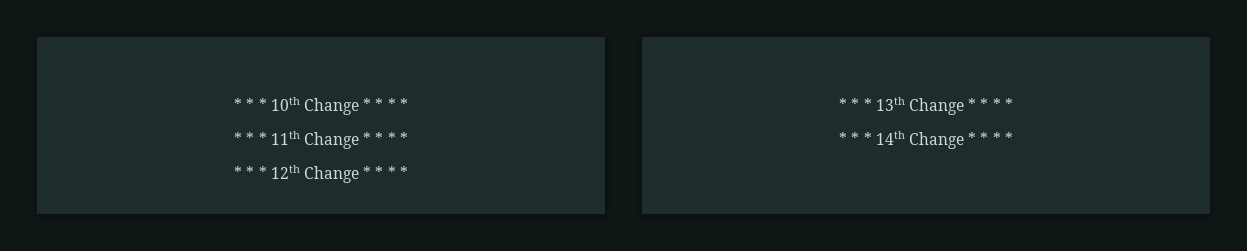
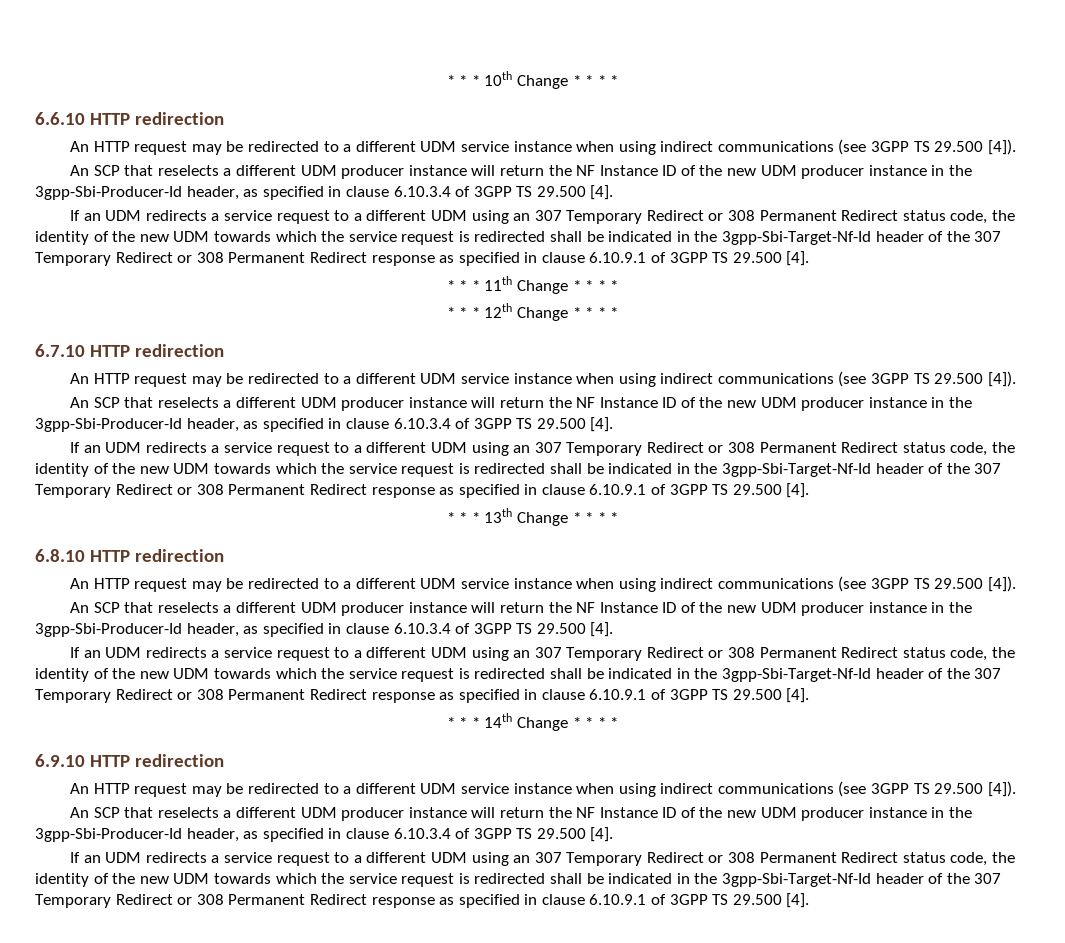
(408, 104) none -> [35,112,225,125] [70,139,1016,155] [70,165,972,179] [35,185,614,200] [70,210,1015,224] [35,231,1002,245] [35,251,810,266] // 6.6.10 HTTP redirection // An HTTP request may be redirected to a different UDM service instance when using indirect communications (see 3GPP TS 29.500 [4]). // An SCP that reselects a different UDM producer instance will return the NF Instance ID of the new UDM producer instance in the 3gpp-Sbi-Producer-Id header, as specified in clause 6.10.3.4 of 3GPP TS 29.500 [4]. // If an UDM redirects a service request to a different UDM using an 307 Temporary Redirect or 308 Permanent Redirect status code, the identity of the new UDM towards which the service request is redirected shall be indicated in the 3gpp-Sbi-Target-Nf-Id header of the 307 Temporary Redirect or 308 Permanent Redirect response as specified in clause 6.10.9.1 of 3GPP TS 29.500 [4].
(408, 172) none -> [35,344,225,357] [70,371,1016,387] [70,397,972,411] [35,417,614,432] [70,442,1015,456] [35,463,1002,477] [35,483,810,498] // 6.7.10 HTTP redirection // An HTTP request may be redirected to a different UDM service instance when using indirect communications (see 3GPP TS 29.500 [4]). // An SCP that reselects a different UDM producer instance will return the NF Instance ID of the new UDM producer instance in the 3gpp-Sbi-Producer-Id header, as specified in clause 6.10.3.4 of 3GPP TS 29.500 [4]. // If an UDM redirects a service request to a different UDM using an 307 Temporary Redirect or 308 Permanent Redirect status code, the identity of the new UDM towards which the service request is redirected shall be indicated in the 3gpp-Sbi-Target-Nf-Id header of the 307 Temporary Redirect or 308 Permanent Redirect response as specified in clause 6.10.9.1 of 3GPP TS 29.500 [4].
(1013, 104) none -> [35,549,225,562] [70,576,1016,592] [70,602,972,616] [35,622,614,637] [70,647,1015,661] [35,668,1002,682] [35,688,810,703] // 6.8.10 HTTP redirection // An HTTP request may be redirected to a different UDM service instance when using indirect communications (see 3GPP TS 29.500 [4]). // An SCP that reselects a different UDM producer instance will return the NF Instance ID of the new UDM producer instance in the 3gpp-Sbi-Producer-Id header, as specified in clause 6.10.3.4 of 3GPP TS 29.500 [4]. // If an UDM redirects a service request to a different UDM using an 307 Temporary Redirect or 308 Permanent Redirect status code, the identity of the new UDM towards which the service request is redirected shall be indicated in the 3gpp-Sbi-Target-Nf-Id header of the 307 Temporary Redirect or 308 Permanent Redirect response as specified in clause 6.10.9.1 of 3GPP TS 29.500 [4].
(1013, 138) none -> [35,754,225,767] [70,781,1016,797] [70,807,972,821] [35,827,614,842] [70,852,1015,866] [35,873,1002,887] [35,893,810,908] // 6.9.10 HTTP redirection // An HTTP request may be redirected to a different UDM service instance when using indirect communications (see 3GPP TS 29.500 [4]). // An SCP that reselects a different UDM producer instance will return the NF Instance ID of the new UDM producer instance in the 3gpp-Sbi-Producer-Id header, as specified in clause 6.10.3.4 of 3GPP TS 29.500 [4]. // If an UDM redirects a service request to a different UDM using an 307 Temporary Redirect or 308 Permanent Redirect status code, the identity of the new UDM towards which the service request is redirected shall be indicated in the 3gpp-Sbi-Target-Nf-Id header of the 307 Temporary Redirect or 308 Permanent Redirect response as specified in clause 6.10.9.1 of 3GPP TS 29.500 [4].

